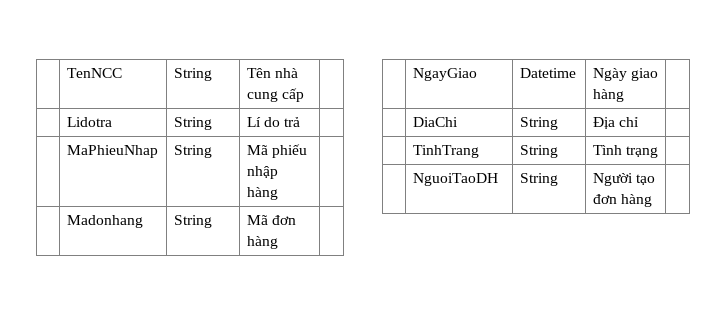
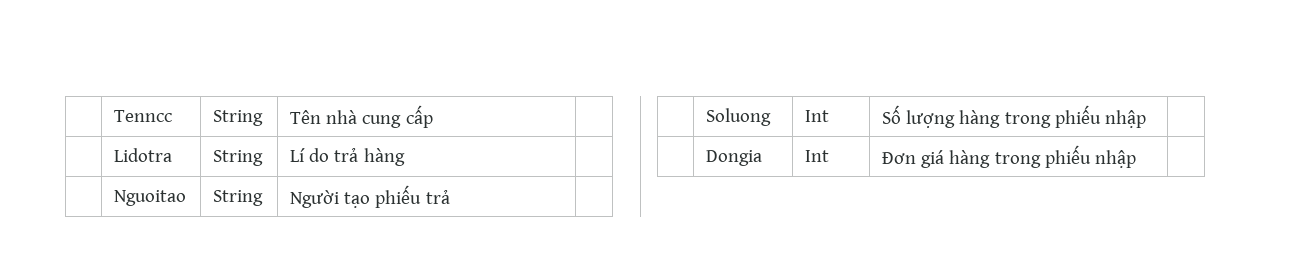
[66,68,122,78] | TenNCC -> [114,110,173,122] | Tenncc
[66,145,158,158] [173,145,212,158] [246,144,307,158] [246,166,278,179] [246,187,278,200] [66,215,143,228] [173,215,212,228] [246,215,296,225] [246,236,278,249] [412,68,477,81] [519,68,576,78] [592,68,658,81] [592,89,624,102] [412,117,458,127] [519,117,558,130] [592,117,639,129] [412,145,479,158] [519,145,558,158] [592,145,658,158] [412,173,498,186] [519,173,558,186] [592,173,655,186] [592,194,652,207] | // | MaPhieuNhap | String | Mã phiếu nhập hàng | // | Madonhang | String | Mã đơn hàng | // | NgayGiao | Datetime | Ngày giao hàng | // | DiaChi | String | Địa chỉ | // | TinhTrang | String | Tình trạng | // | NguoiTaoDH | String | Người tạo đơn hàng -> [363,148,405,166] [114,190,187,206] [213,190,264,206] [290,185,450,208] [706,108,772,126] [805,110,830,122] [882,105,1146,128] [706,150,763,166] [805,150,830,162] [882,145,1136,168] hàng | // | Nguoitao | String | Người tạo phiếu trả | // | Soluong | Int | Số lượng hàng trong phiếu nhập | // | Dongia | Int | Đơn giá hàng trong phiếu nhập

